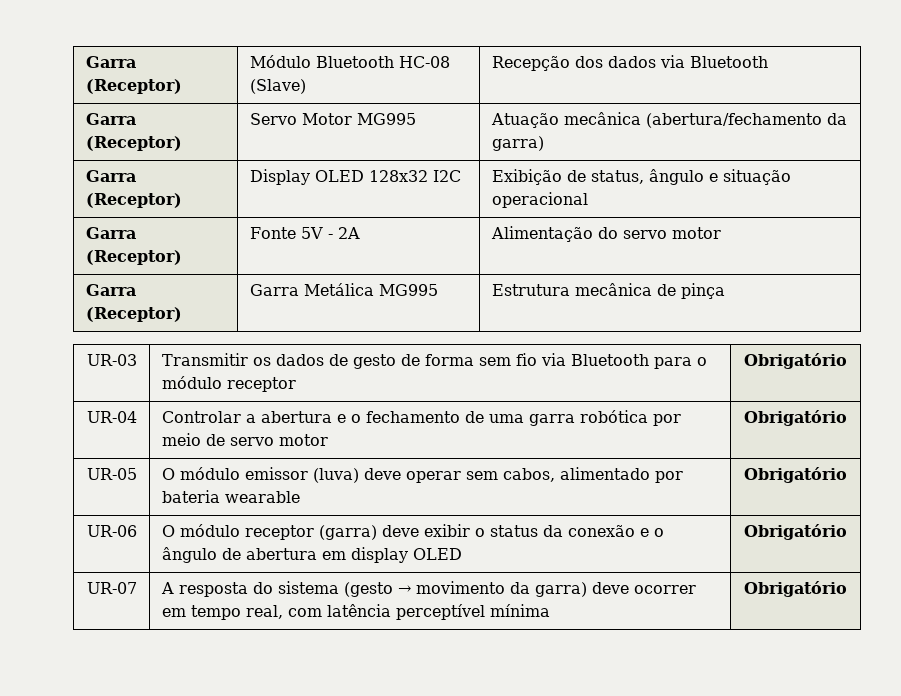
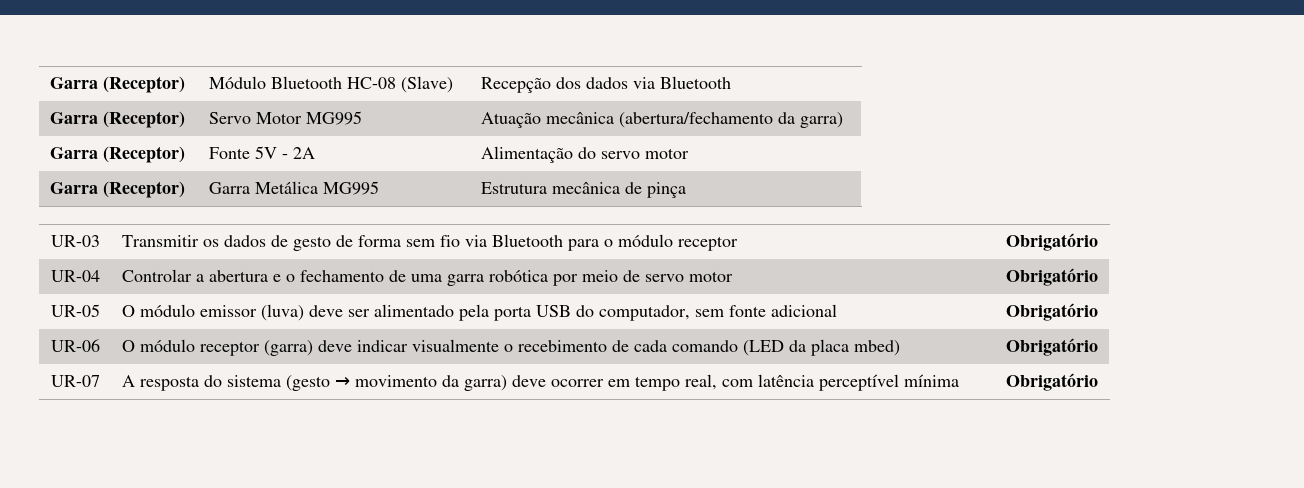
[85,170,136,182] [85,193,182,208] [249,169,461,185] [491,169,791,185] [491,192,588,208] // Garra (Receptor) | Display OLED 128x32 I2C | Exibição de status, ângulo e situação operacional -> (844, 120) none
[405,467,683,483] [161,490,300,503] operar sem cabos, alimentado por bateria wearable -> [348,304,838,321] ser alimentado pela porta USB do computador, sem fonte adicional
[423,524,664,537] [161,547,462,563] exibir o status da conexão e o ângulo de abertura em display OLED -> [357,339,901,356] indicar visualmente o recebimento de cada comando (LED da placa mbed)

